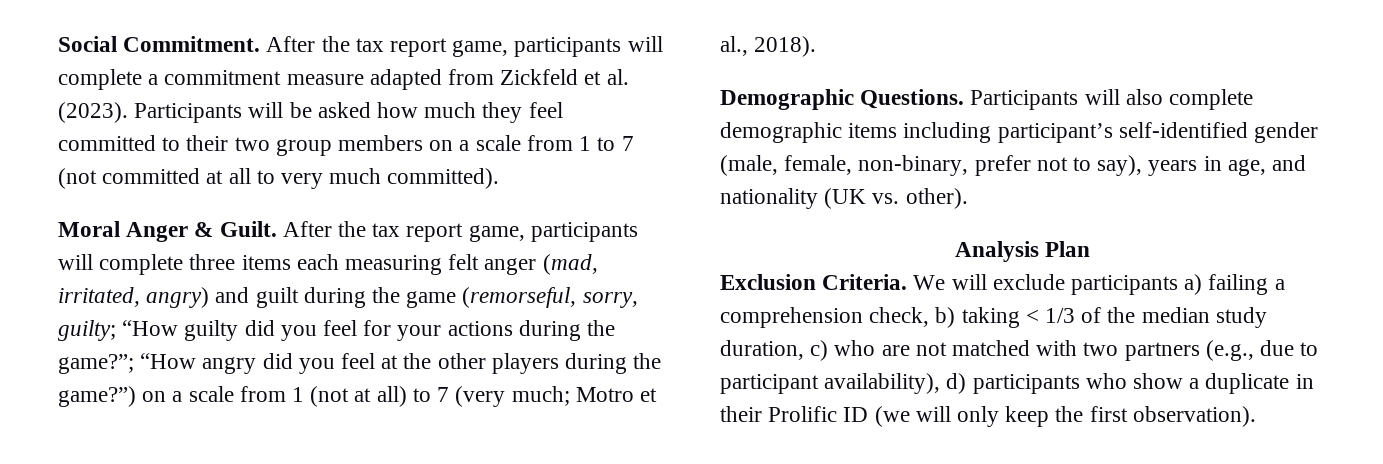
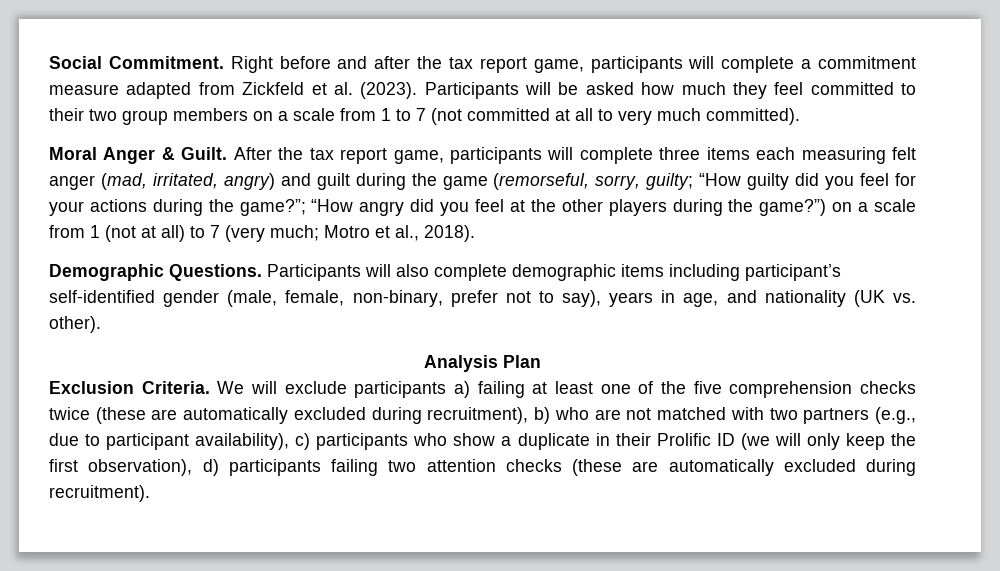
[266,36,316,52] After -> [230,56,411,73] Right before and after
[1274,279,1285,290] [720,307,1267,328] [720,340,829,361] a comprehension check, b) taking < 1/3 of the median study duration, c) -> [532,381,916,398] [49,407,551,424] at least one of the five comprehension checks twice (these are automatically excluded during recruitment), b)
[946,373,967,394] d) -> [295,433,311,450] c)
[1132,406,1256,427] observation). -> [88,459,916,476] [49,485,150,502] observation), d) participants failing two attention checks (these are automatically excluded during recruitment).

